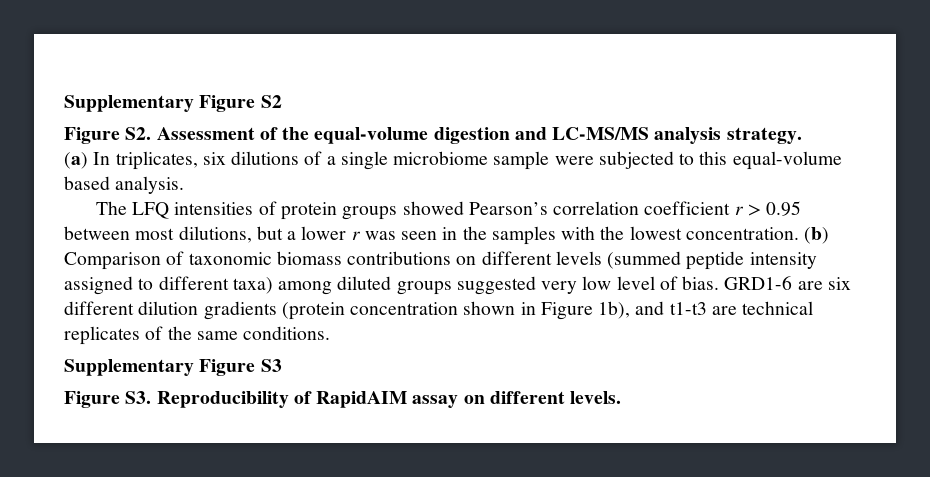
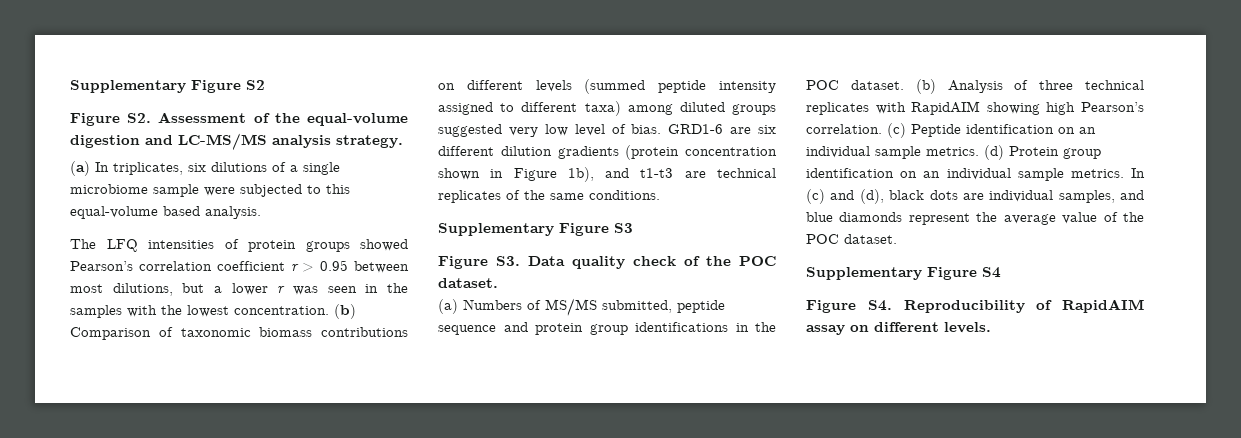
(152, 397) none -> [528,256,776,269] [438,278,498,288] [438,298,725,316] [438,322,776,335] [806,79,1144,94] [806,101,1144,115] [806,123,1096,138] [806,145,1101,160] [806,168,1145,181] [806,189,1144,204] [806,212,1144,225] [806,234,897,244] [806,267,1001,280] [806,300,892,313] Data quality check of the POC dataset. // (a) Numbers of MS/MS submitted, peptide sequence and protein group identifications in the POC dataset. (b) Analysis of three technical replicates with RapidAIM showing high Pearson’s correlation. (c) Peptide identification on an individual sample metrics. (d) Protein group identification on an individual sample metrics. In (c) and (d), black dots are individual samples, and blue diamonds represent the average value of the POC dataset. // Supplementary Figure S4 // Figure S4.

